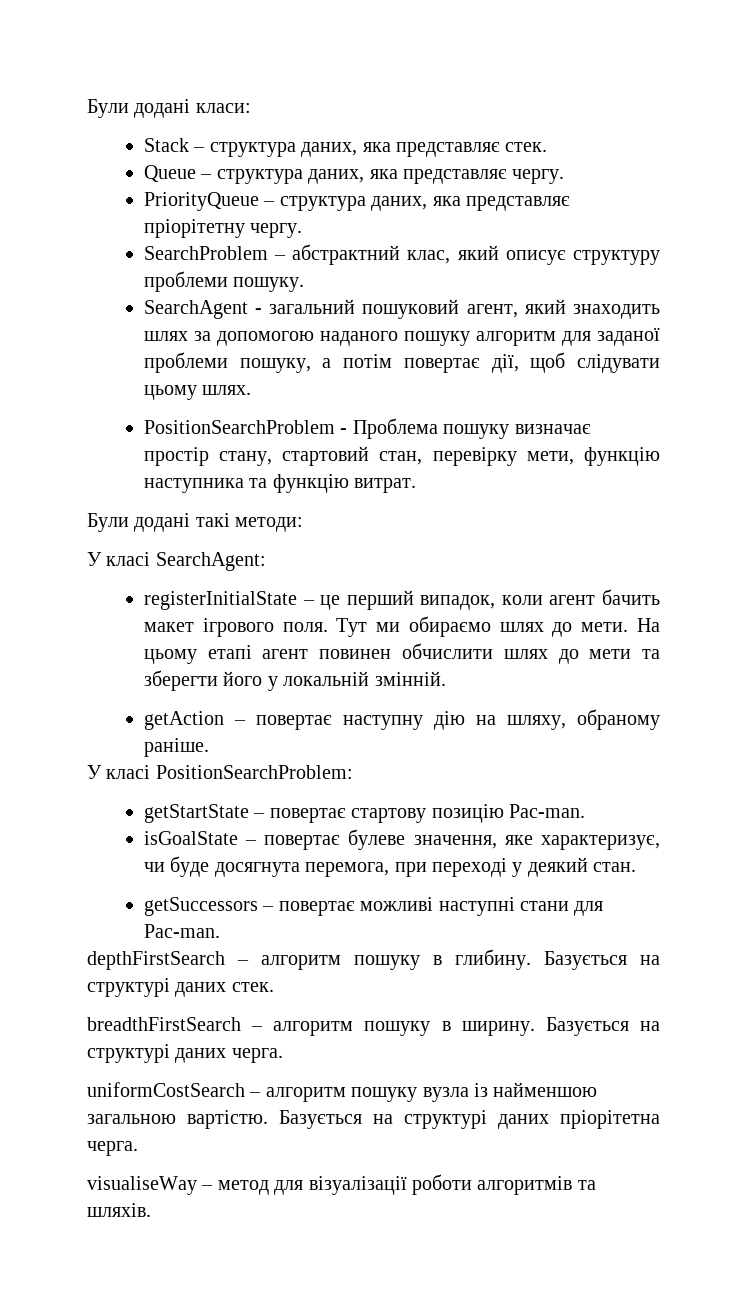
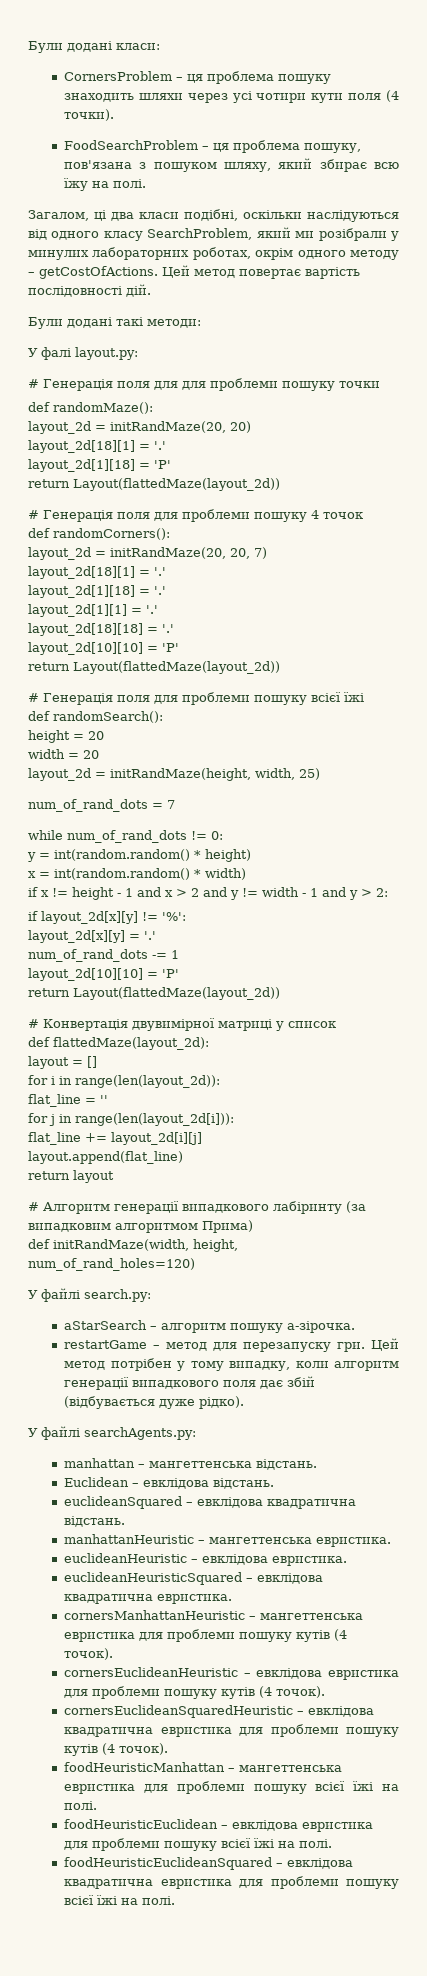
[143,138,548,157] [143,165,565,184] [143,192,570,211] [143,219,303,238] [143,244,660,265] [143,271,305,292] [143,299,660,319] [143,327,660,346] [143,352,660,373] [143,385,252,400] [143,418,591,439] [143,446,660,466] [143,474,417,493] Stack – структура даних, яка представляє стек. // Queue – структура даних, яка представляє чергу. // PriorityQueue – структура даних, яка представляє пріорітетну чергу. // SearchProblem – абстрактний клас, який описує структуру проблеми пошуку. // SearchAgent - загальний пошуковий агент, який знаходить шлях за допомогою наданого пошуку алгоритм для заданої проблеми пошуку, а потім повертає дії, щоб слідувати цьому шлях. // PositionSearchProblem - Проблема пошуку визначає простір стану, стартовий стан, перевірку мети, функцію наступника та функцію витрат. -> [63,71,331,84] [63,90,400,103] [63,109,114,121] [63,140,361,153] [63,158,399,172] [63,178,146,191] [28,209,399,222] [28,227,399,241] [28,247,399,260] [28,265,360,279] [28,284,151,297] CornersProblem – ця проблема пошуку знаходить шляхи через усі чотири кути поля (4 точки). // FoodSearchProblem – ця проблема пошуку, пов'язана з пошуком шляху, який збирає всю їжу на полі. // Загалом, ці два класи подібні, оскільки наслідуються від одного класу SearchProblem, який ми розібрали у минулих лабораторних роботах, окрім одного методу – getCostOfActions. Цей метод повертає вартість послідовності дій.
[106,552,266,571] [143,589,661,610] [143,616,660,637] [143,643,661,664] [143,670,446,691] [143,709,660,730] [143,738,209,757] [87,765,353,779] [143,804,585,823] [143,829,660,850] [143,856,637,877] [143,897,604,916] [143,924,220,938] [87,949,660,970] [87,978,274,997] [87,1017,660,1036] [87,1044,283,1063] [87,1082,598,1102] [87,1110,660,1129] [87,1141,138,1156] [87,1174,596,1195] [87,1203,151,1217] класі SearchAgent: // registerInitialState – це перший випадок, коли агент бачить макет ігрового поля. Тут ми обираємо шлях до мети. На цьому етапі агент повинен обчислити шлях до мети та зберегти його у локальній змінній. // getAction – повертає наступну дію на шляху, обраному раніше. // У класі PositionSearchProblem: // getStartState – повертає стартову позицію Pac-man. // isGoalState – повертає булеве значення, яке характеризує, чи буде досягнута перемога, при переході у деякий стан. // getSuccessors – повертає можливі наступні стани для Pac-man. // depthFirstSearch – алгоритм пошуку в глибину. Базується на структурі даних стек. // breadthFirstSearch – алгоритм пошуку в ширину. Базується на структурі даних черга. // uniformCostSearch – алгоритм пошуку вузла із найменшою загальною вартістю. Базується на структурі даних пріорітетна черга. // visualiseWay – метод для візуалізації роботи алгоритмів та шляхів. -> [41,347,138,360] [28,378,380,391] [28,402,153,414] [28,421,251,434] [28,440,166,453] [28,459,171,472] [28,478,280,491] [28,509,363,522] [28,528,170,540] [28,547,267,560] [28,566,166,579] [28,585,166,598] [28,604,158,617] [28,623,174,636] [28,642,179,655] [28,661,280,674] [28,692,364,705] [28,711,163,723] [28,730,104,743] [28,749,99,759] [28,768,320,781] [28,799,175,812] [28,830,223,843] [27,849,251,862] [28,868,246,880] [28,887,388,900] [28,911,186,924] [28,930,156,943] [28,949,179,962] [28,968,179,981] [28,987,280,1000] [28,1018,336,1031] [28,1037,209,1050] [28,1056,97,1069] [28,1075,220,1088] [28,1094,108,1107] [28,1113,234,1126] [28,1132,202,1145] [28,1151,183,1164] [28,1170,114,1183] [28,1201,366,1214] [28,1220,253,1233] [28,1239,238,1252] [28,1258,195,1271] [28,1288,151,1302] [63,1320,355,1333] [63,1338,400,1352] [63,1358,400,1371] [63,1376,315,1390] [63,1396,244,1409] [28,1426,196,1440] [63,1458,317,1470] [63,1477,274,1489] [63,1496,356,1509] [63,1516,125,1527] [63,1534,391,1547] [63,1553,347,1566] [63,1572,323,1585] [63,1594,232,1604] [63,1610,363,1620] [63,1629,347,1642] [63,1648,113,1660] [63,1667,399,1680] [63,1686,325,1699] [63,1705,374,1718] [63,1724,399,1737] [63,1743,168,1756] [63,1762,342,1772] [63,1781,399,1794] [63,1801,97,1810] [63,1819,373,1832] [63,1838,332,1851] [63,1857,353,1870] [63,1876,399,1889] [63,1895,175,1905] фалі layout.py: // # Генерація поля для для проблеми пошуку точки // def randomMaze(): // layout_2d = initRandMaze(20, 20) // layout_2d[18][1] = '.' // layout_2d[1][18] = 'P' // return Layout(flattedMaze(layout_2d)) // # Генерація поля для проблеми пошуку 4 точок // def randomCorners(): // layout_2d = initRandMaze(20, 20, 7) // layout_2d[18][1] = '.' // layout_2d[1][18] = '.' // layout_2d[1][1] = '.' // layout_2d[18][18] = '.' // layout_2d[10][10] = 'P' // return Layout(flattedMaze(layout_2d)) // # Генерація поля для проблеми пошуку всієї їжі // def randomSearch(): // height = 20 // width = 20 // layout_2d = initRandMaze(height, width, 25) // num_of_rand_dots = 7 // while num_of_rand_dots != 0: // y = int(random.random() * height) // x = int(random.random() * width) // if x != height - 1 and x > 2 and y != width - 1 and y > 2: // if layout_2d[x][y] != '%': // layout_2d[x][y] = '.' // num_of_rand_dots -= 1 // layout_2d[10][10] = 'P' // return Layout(flattedMaze(layout_2d)) // # Конвертація двувимірної матриці у список // def flattedMaze(layout_2d): // layout = [] // for i in range(len(layout_2d)): // flat_line = '' // for j in range(len(layout_2d[i])): // flat_line += layout_2d[i][j] // layout.append(flat_line) // return layout // # Алгоритм генерації випадкового лабіринту (за випадковим алгоритмом Прима) // def initRandMaze(width, height, num_of_rand_holes=120) // У файлі search.py: // aStarSearch – алгоритм пошуку а-зірочка. // restartGame – метод для перезапуску гри. Цей метод потрібен у тому випадку, коли алгоритм генерації випадкового поля дає збій (відбувається дуже рідко). // У файлі searchAgents.py: // manhattan – мангеттенська відстань. // Euclidean – евклідова відстань. // euclideanSquared – евклідова квадратична відстань. // manhattanHeuristic – мангеттенська евристика. // euclideanHeuristic – евклідова евристика. // euclideanHeuristicSquared – евклідова квадратична евристика. // cornersManhattanHeuristic – мангеттенська евристика для проблеми пошуку кутів (4 точок). // cornersEuclideanHeuristic – евклідова евристика для проблеми пошуку кутів (4 точок). // cornersEuclideanSquaredHeuristic – евклідова квадратична евристика для проблеми пошуку кутів (4 точок). // foodHeuristicManhattan – мангеттенська евристика для проблеми пошуку всієї їжі на полі. // foodHeuristicEuclidean – евклідова евристика для проблеми пошуку всієї їжі на полі. // foodHeuristicEuclideanSquared – евклідова квадратична евристика для проблеми пошуку всієї їжі на полі.

